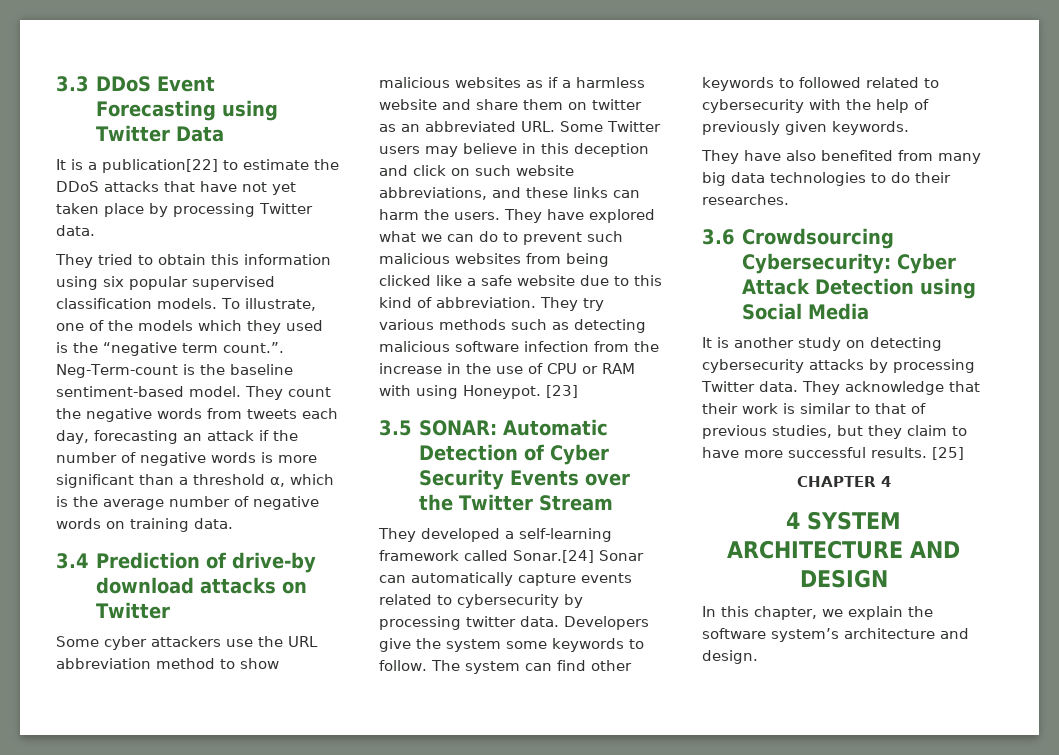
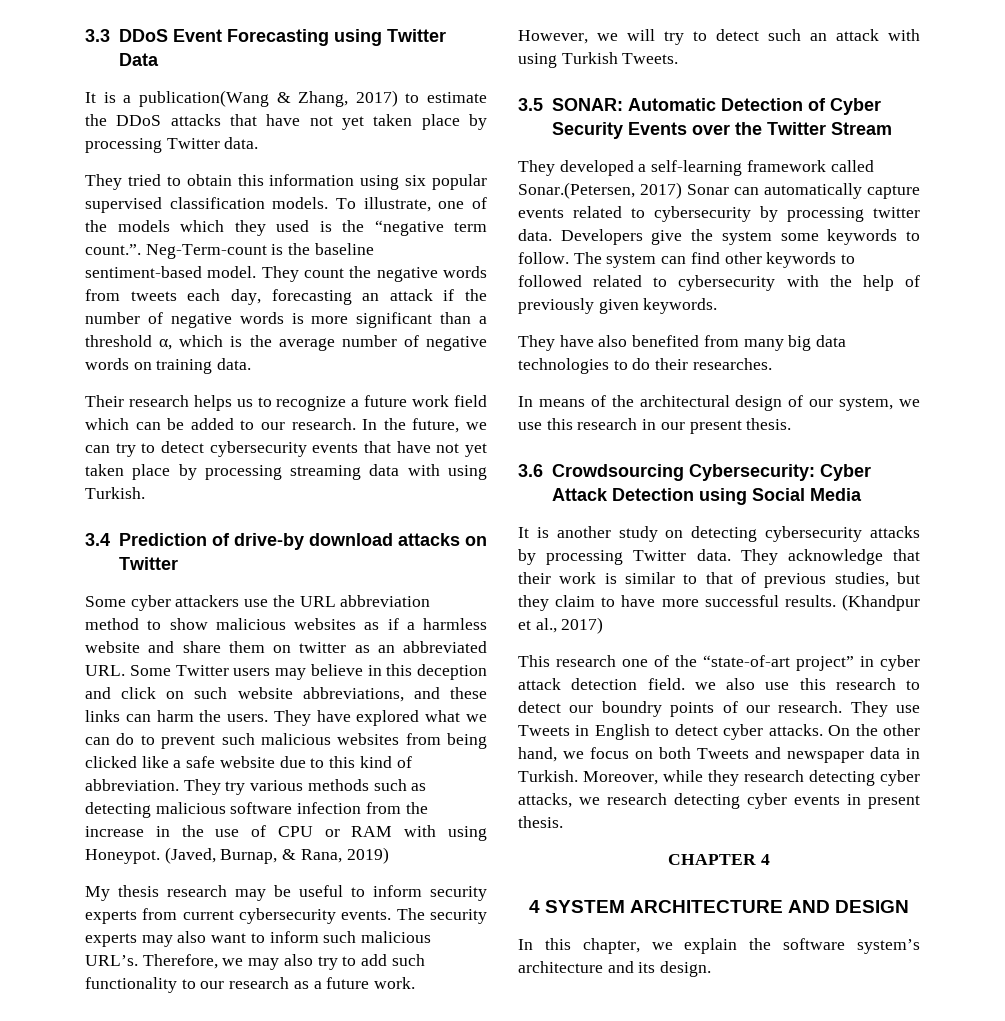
[102,159,218,173] publication[22] -> [138,90,398,107] publication(Wang & Zhang, 2017)
(233, 523) none -> [85,395,488,411] [85,418,488,433] [85,441,488,457] [85,464,487,480] [85,487,145,499] // Their research helps us to recognize a future work field which can be added to our research. In the future, we can try to detect cybersecurity events that have not yet taken place by processing streaming data with using Turkish.
[546,385,578,398] [23] -> [164,847,389,864] [85,885,487,901] [85,908,487,924] [85,931,432,947] [85,954,425,970] [85,977,416,993] [518,29,920,45] [518,52,679,68] (Javed, Burnap, & Rana, 2019) // My thesis research may be useful to inform security experts from current cybersecurity events. The security experts may also want to inform such malicious URL’s. Therefore, we may also try to add such functionality to our research as a future work. However, we will try to detect such an attack with using Turkish Tweets.
[513,550,594,563] Sonar.[24] -> [518,182,682,199] Sonar.(Petersen, 2017)
(789, 199) none -> [518,395,921,411] [518,418,792,434] // In means of the architectural design of our system, we use this research in our present thesis.
[932,447,964,460] [25] -> [842,594,920,611] [518,617,604,634] [518,655,920,671] [518,678,920,690] [518,701,920,717] [518,724,920,740] [518,747,920,763] [518,770,920,786] [518,793,920,809] [518,816,563,828] (Khandpur et al., 2017) // This research one of the “state-of-art project” in cyber attack detection field. we also use this research to detect our boundry points of our research. They use Tweets in English to detect cyber attacks. On the other hand, we focus on both Tweets and newspaper data in Turkish. Moreover, while they research detecting cyber attacks, we research detecting cyber events in present thesis.
(969, 633) none -> [638,962,656,973] its

